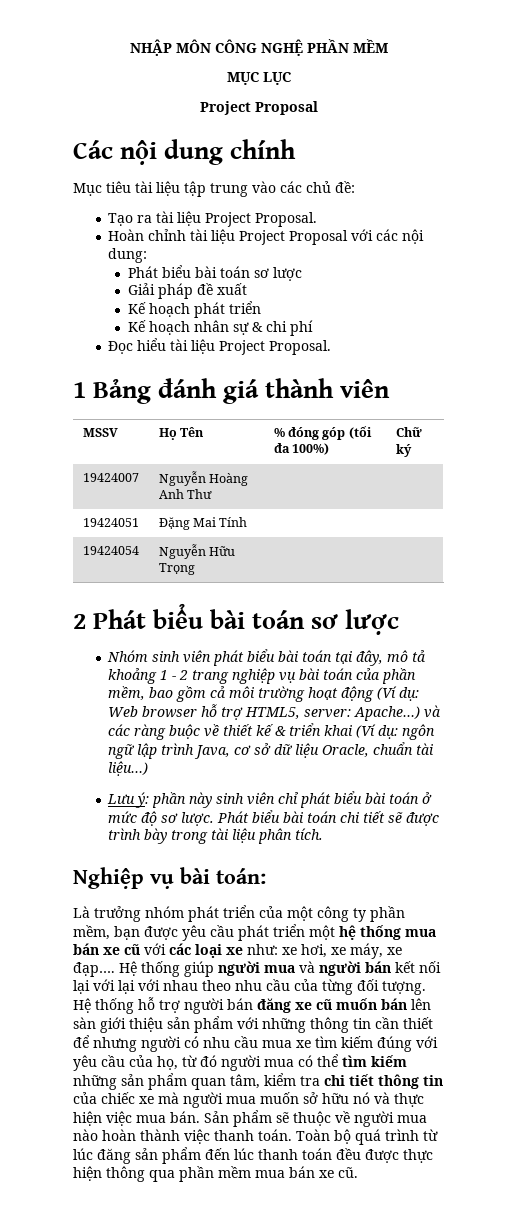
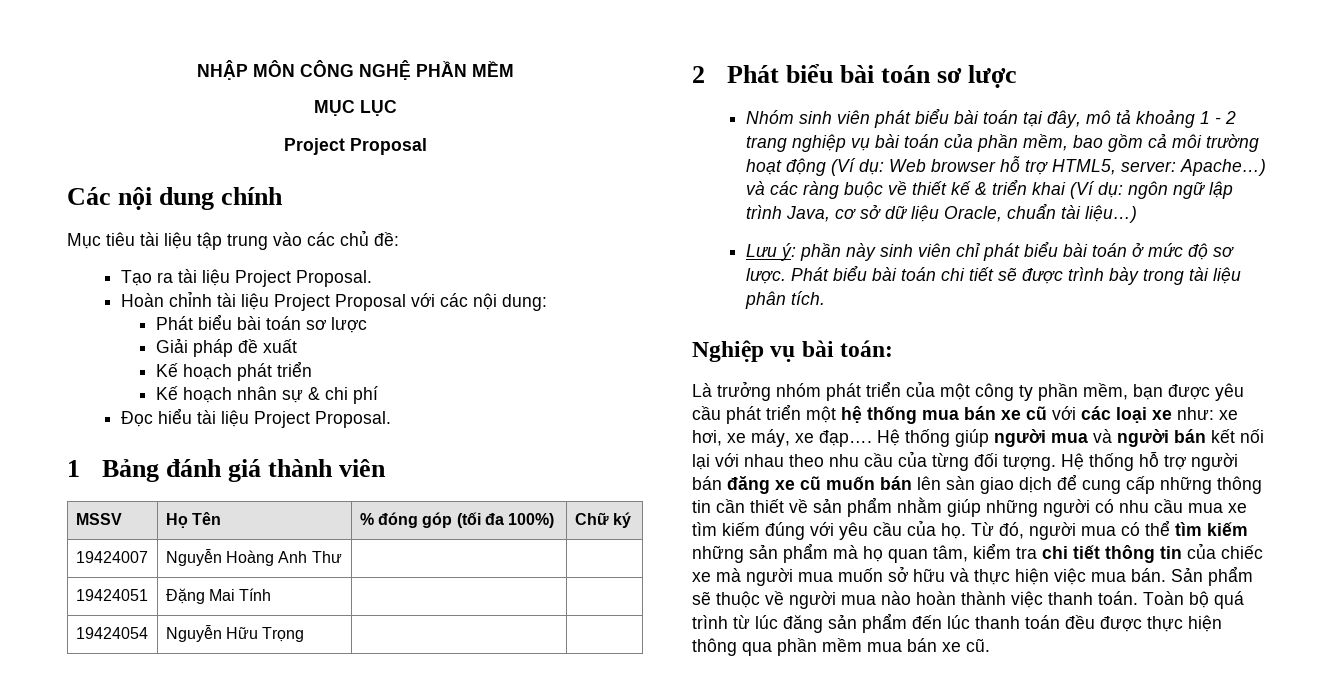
[118,979,160,994] lại với -> (739, 460) none
[100,1016,259,1033] giới thiệu sản phẩm với -> [980,474,1155,494] giao dịch để cung cấp
[73,1035,137,1052] để nhưng -> [789,497,1038,517] về sản phẩm nhằm giúp những
[157,1055,217,1070] họ, từ đó -> [941,522,1024,539] họ. Từ đó,
(187, 1081) none -> [833,545,883,562] mà họ
[353,1092,370,1104] nó -> (945, 575) none

